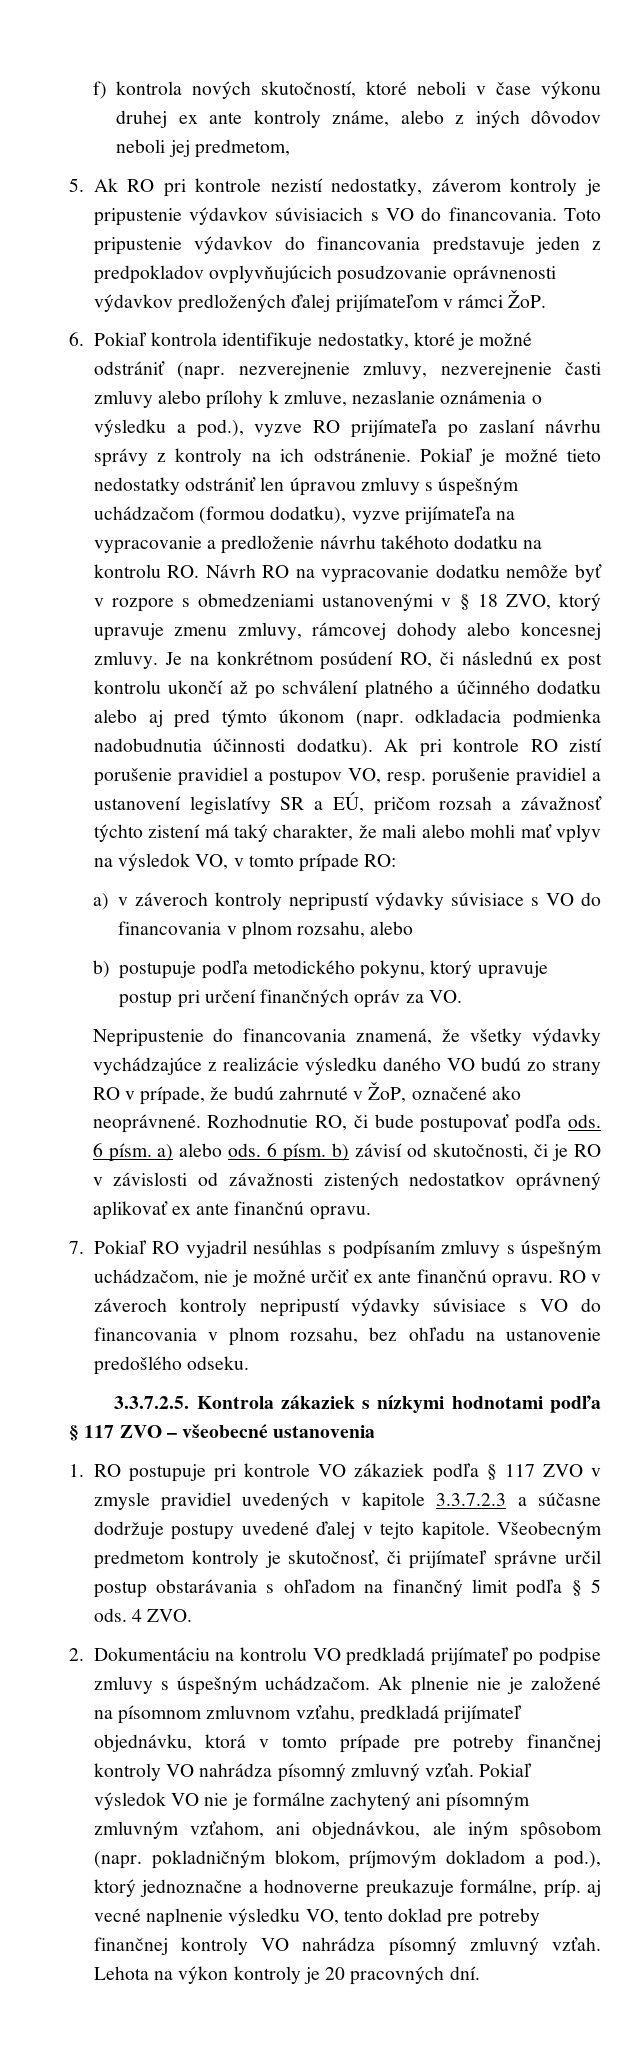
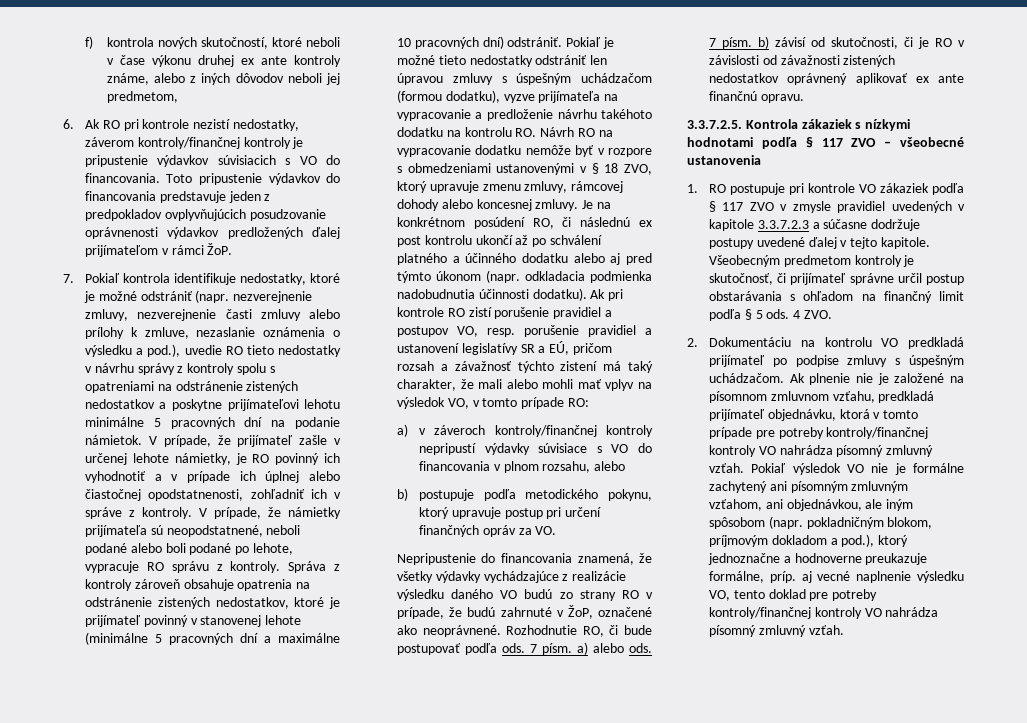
[69,178,84,192] 5. -> [63,119,74,129] 6.
(502, 185) none -> [137,137,240,149] kontroly/finančnej
[69,332,84,346] 6. -> [63,274,74,283] 7.
[254,419,601,438] [93,448,411,467] vyzve RO prijímateľa po zaslaní návrhu správy z kontroly na ich odstránenie. -> [184,345,341,357] [84,363,275,375] [84,381,299,393] [84,399,340,411] [84,417,340,429] [84,435,341,447] [84,453,340,465] [84,471,340,483] [84,489,341,501] [84,507,341,519] [84,525,301,537] [84,543,293,555] [84,561,340,573] [84,579,311,591] [84,597,340,609] [84,615,302,627] [84,632,340,645] [396,36,563,49] uvedie RO tieto nedostatky v návrhu správy z kontroly spolu s opatreniami na odstránenie zistených nedostatkov a poskytne prijímateľovi lehotu minimálne 5 pracovných dní na podanie námietok. V prípade, že prijímateľ zašle v určenej lehote námietky, je RO povinný ich vyhodnotiť a v prípade ich úplnej alebo čiastočnej opodstatnenosti, zohľadniť ich v správe z kontroly. V prípade, že námietky prijímateľa sú neopodstatnené, neboli podané alebo boli podané po lehote, vypracuje RO správu z kontroly. Správa z kontroly zároveň obsahuje opatrenia na odstránenie zistených nedostatkov, ktoré je prijímateľ povinný v stanovenej lehote (minimálne 5 pracovných dní a maximálne 10 pracovných dní) odstrániť.
(209, 899) none -> [494,425,597,437] kontroly/finančnej
[92,1143,103,1157] 6 -> [529,644,537,653] 7
[267,1143,278,1157] 6 -> [708,38,716,47] 7
[69,1240,602,1259] [93,1269,601,1288] [93,1298,602,1317] [93,1327,601,1346] [93,1356,250,1375] // 7. Pokiaľ RO vyjadril nesúhlas s podpísaním zmluvy s úspešným uchádzačom, nie je možné určiť ex ante finančnú opravu. RO v záveroch kontroly nepripustí výdavky súvisiace s VO do financovania v plnom rozsahu, bez ohľadu na ustanovenie predošlého odseku. -> (804, 98) none
[527,1734,601,1752] finančnej -> [826,427,929,439] kontroly/finančnej
[93,1937,601,1956] [93,1966,480,1985] finančnej kontroly VO nahrádza písomný zmluvný vzťah. Lehota na výkon kontroly je 20 pracovných dní. -> [708,607,939,619] [708,625,844,637] kontroly/finančnej kontroly VO nahrádza písomný zmluvný vzťah.

